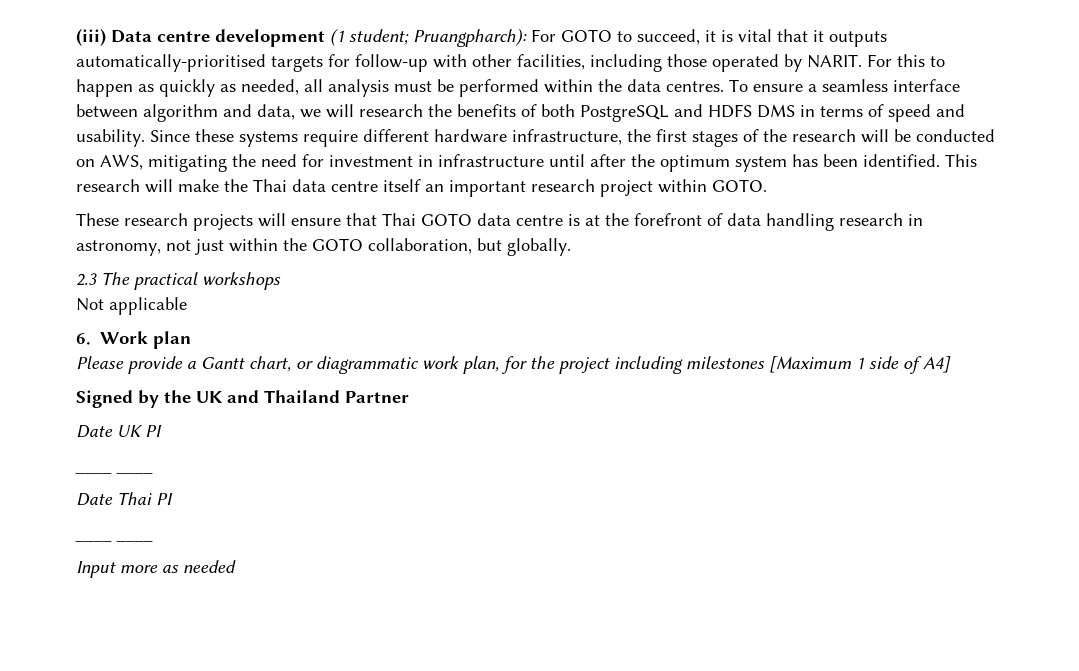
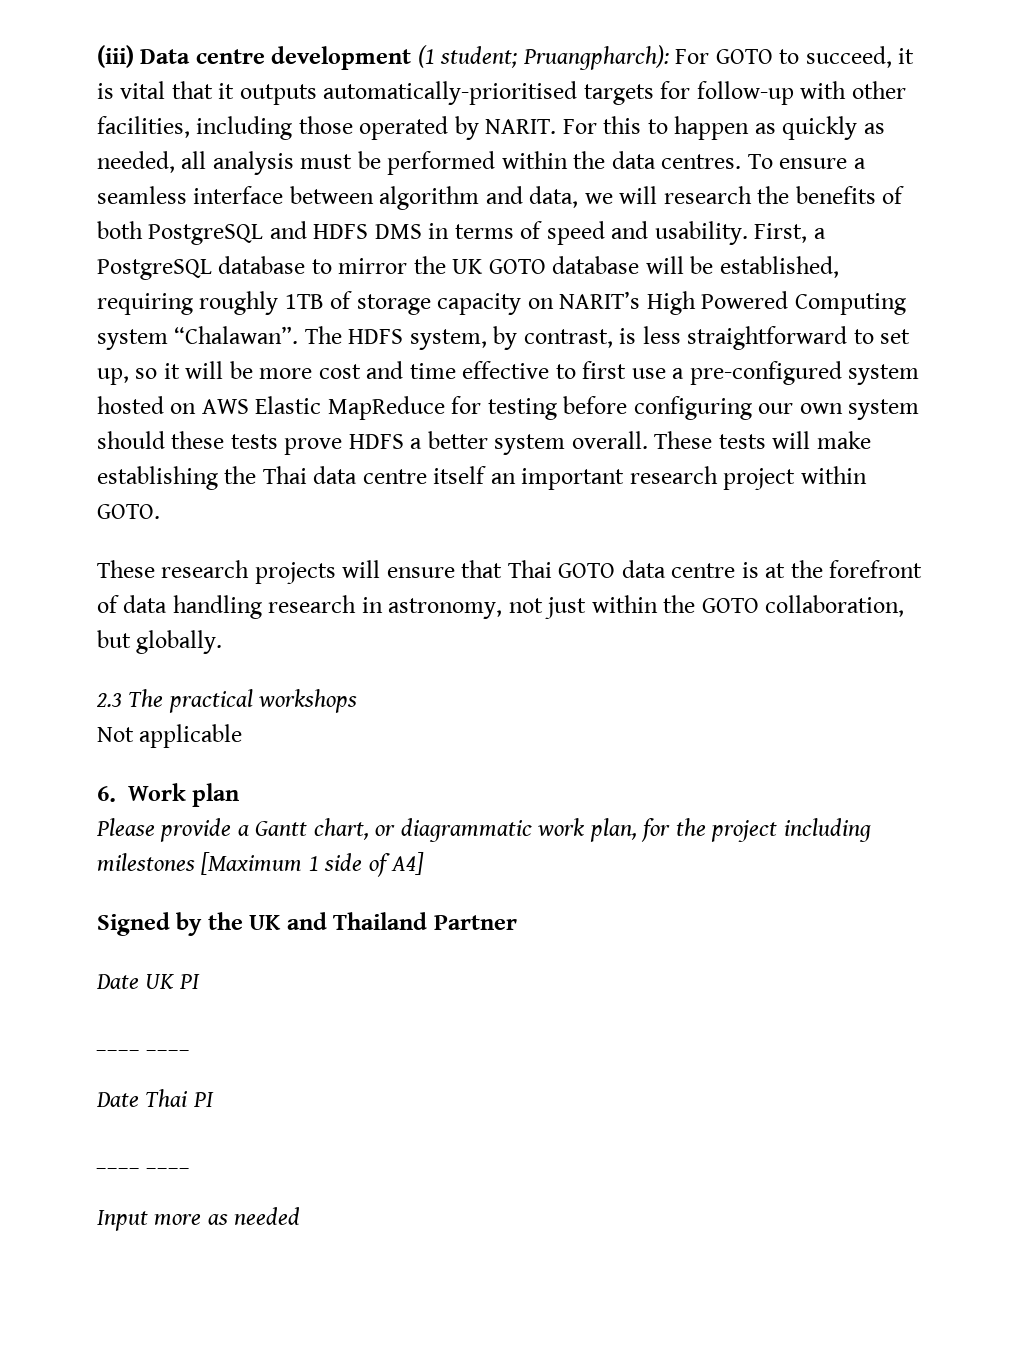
[150,129,995,147] [76,154,977,172] [76,179,140,192] Since these systems require different hardware infrastructure, the first stages of the research will be conducted on AWS, mitigating the need for investment in infrastructure until after the optimum system has been identified. This research -> [754,223,826,243] [97,256,839,280] [97,291,906,315] [97,326,911,350] [97,361,920,385] [97,396,920,420] [97,431,766,455] First, a PostgreSQL database to mirror the UK GOTO database will be established, requiring roughly 1TB of storage capacity on NARIT’s High Powered Computing system “Chalawan”. The HDFS system, by contrast, is less straightforward to set up, so it will be more cost and time effective to first use a pre-configured system hosted on AWS Elastic MapReduce for testing before configuring our own system should these tests prove HDFS a better system overall. These tests
(219, 185) none -> [97,466,218,490] establishing

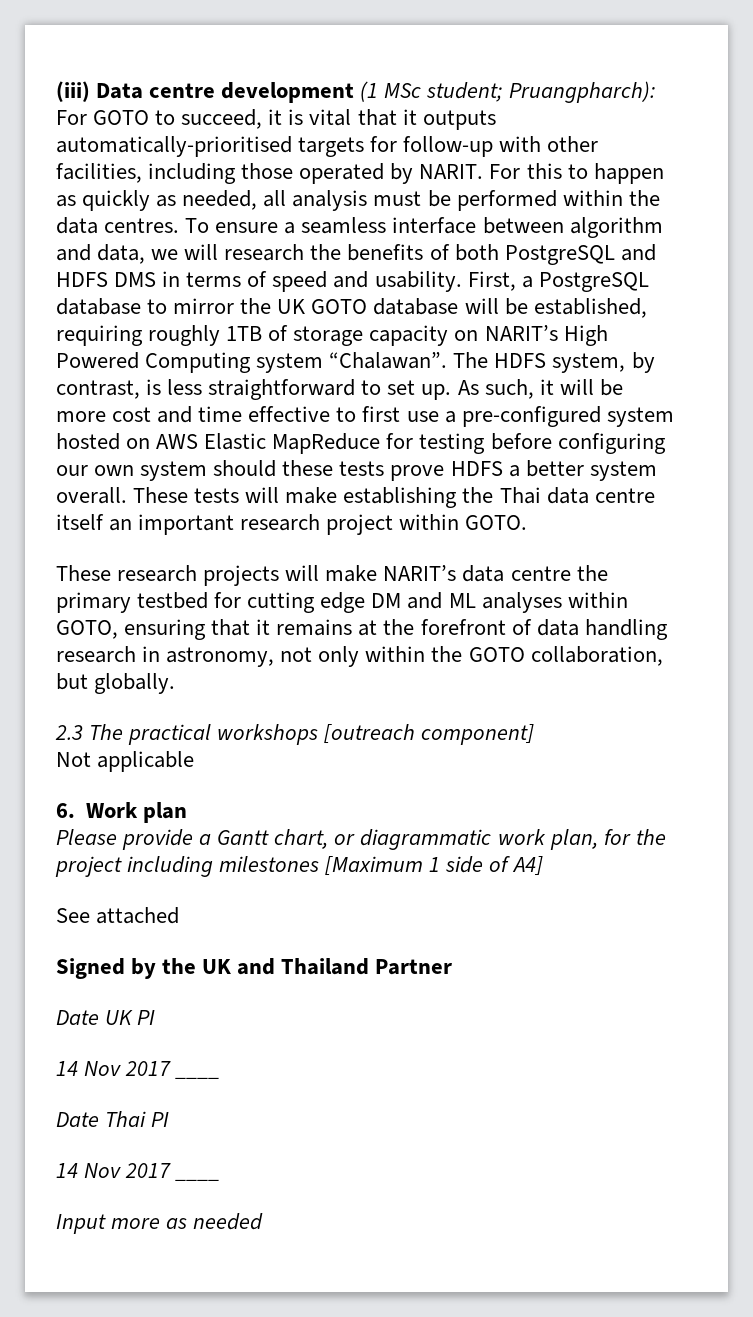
(435, 56) none -> [384,83,422,98] MSc
[97,368,158,385] up, so -> [421,379,534,400] up. As such,
[386,560,759,578] ensure that Thai GOTO data centre is -> [325,565,608,582] [56,592,628,613] [56,619,353,640] make NARIT’s data centre the primary testbed for cutting edge DM and ML analyses within GOTO, ensuring that it remains
[545,597,587,619] just -> [318,646,360,667] only
(358, 701) none -> [324,724,535,745] [outreach component]
(425, 863) none -> [56,907,180,924] // See attached
[96,1048,141,1051] ____ -> [56,1061,172,1076] 14 Nov 2017
[96,1166,141,1169] ____ -> [56,1163,172,1178] 14 Nov 2017

